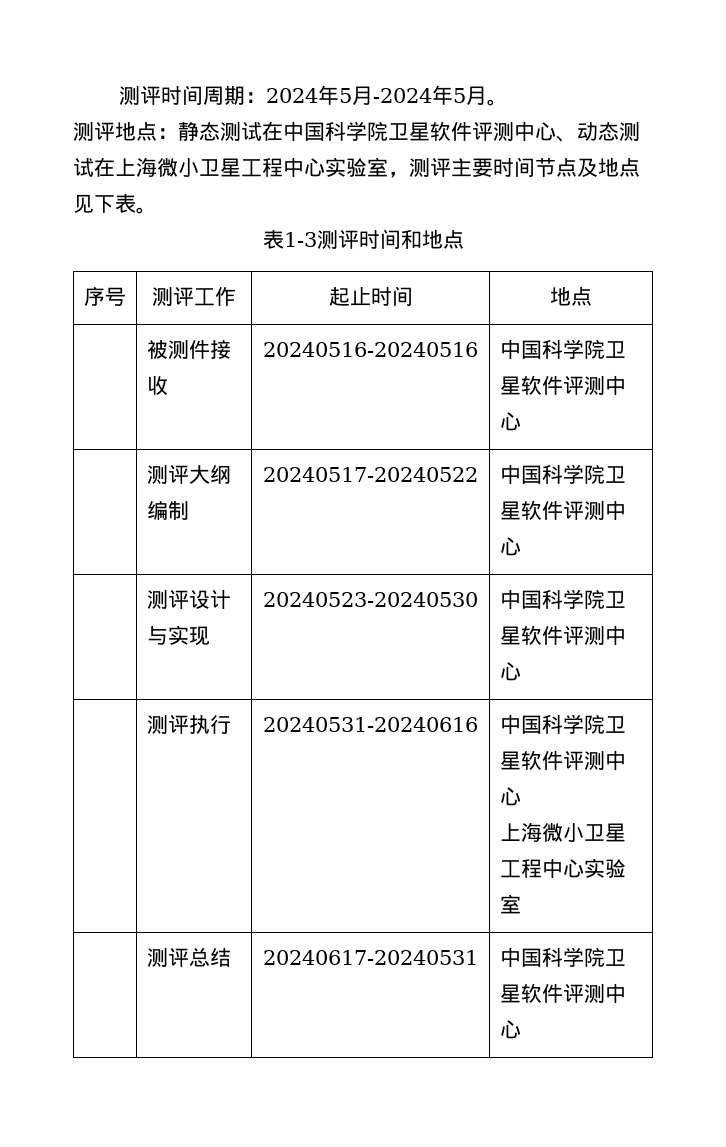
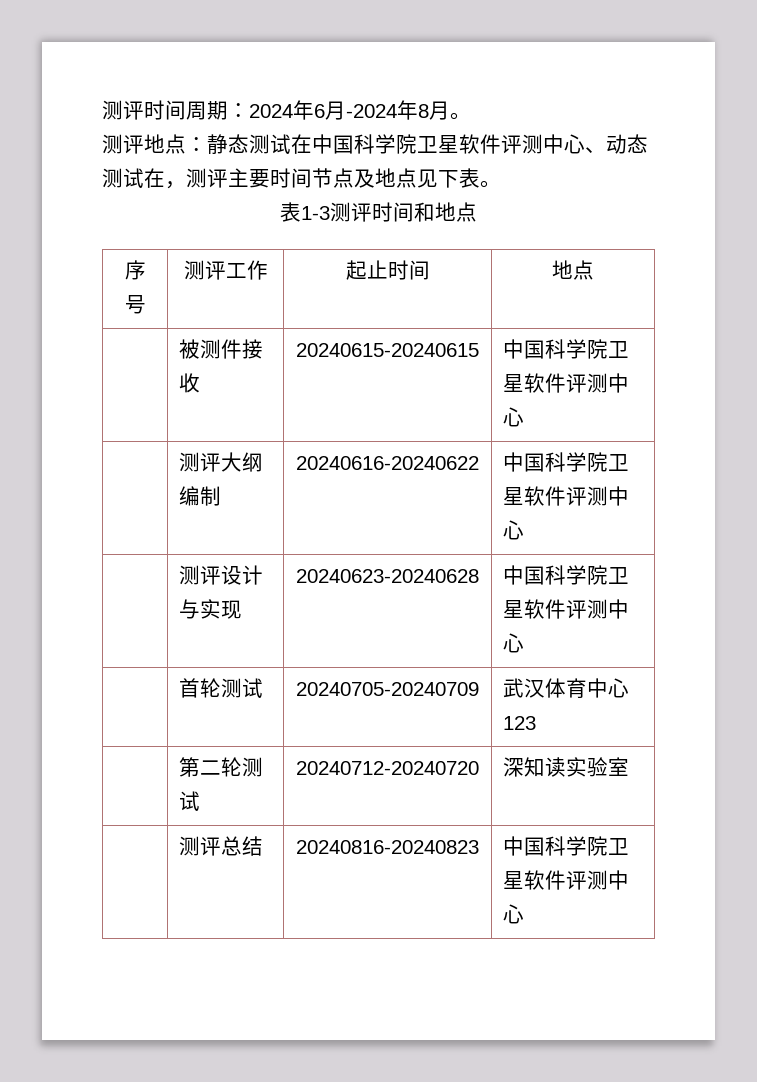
[339,88,353,103] 5 -> [314,104,325,118] 6
[453,88,467,103] 5 -> [418,104,429,118] 8
[115,157,388,178] 上海微小卫星工程中心实验室 -> (165, 178) none
[263,342,478,357] 20240516-20240516 -> [296,343,479,357] 20240615-20240615
[263,467,478,482] 20240517-20240522 -> [296,456,479,470] 20240616-20240622
[263,592,478,607] [499,589,626,610] [499,625,626,646] [499,662,521,681] [146,715,231,734] [263,717,478,732] [499,714,626,735] [499,750,626,771] [499,787,521,806] [499,822,626,842] [499,858,626,879] [499,894,521,914] [146,947,231,967] [263,950,478,965] [499,947,626,968] [499,983,626,1004] [499,1020,521,1039] 20240523-20240530 | 中国科学院卫星软件评测中心 // | 测评执行 | 20240531-20240616 | 中国科学院卫星软件评测中心 // 上海微小卫星工程中心实验室 // | 测评总结 | 20240617-20240531 | 中国科学院卫星软件评测中心 -> [296,569,479,583] [503,565,630,585] [503,599,630,619] [503,633,525,653] [179,678,264,698] [296,682,479,696] [503,678,630,698] [503,716,537,730] [179,757,264,777] [179,791,201,811] [296,761,479,775] [503,757,630,777] [179,836,264,856] [296,840,479,854] [503,836,630,856] [503,870,630,890] [503,904,525,924] 20240623-20240628 | 中国科学院卫星软件评测中心 // | 首轮测试 | 20240705-20240709 | 武汉体育中心123 // | 第二轮测试 | 20240712-20240720 | 深知读实验室 // | 测评总结 | 20240816-20240823 | 中国科学院卫星软件评测中心

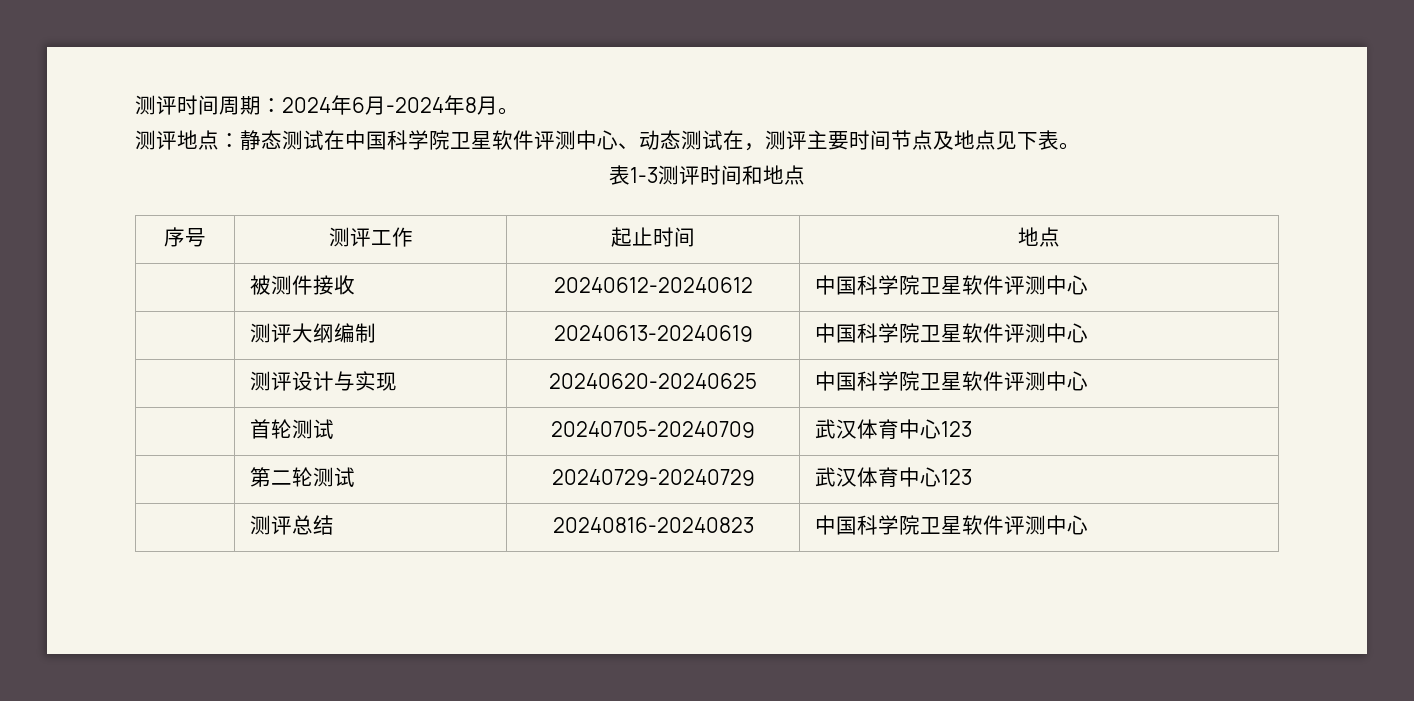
[296,343,479,357] 20240615-20240615 -> [553,277,753,293] 20240612-20240612
[296,456,479,470] 20240616-20240622 -> [553,325,753,342] 20240613-20240619
[296,569,479,583] 20240623-20240628 -> [549,373,757,389] 20240620-20240625
[296,761,479,775] [503,757,630,777] 20240712-20240720 | 深知读实验室 -> [551,469,755,486] [814,467,972,487] 20240729-20240729 | 武汉体育中心123

